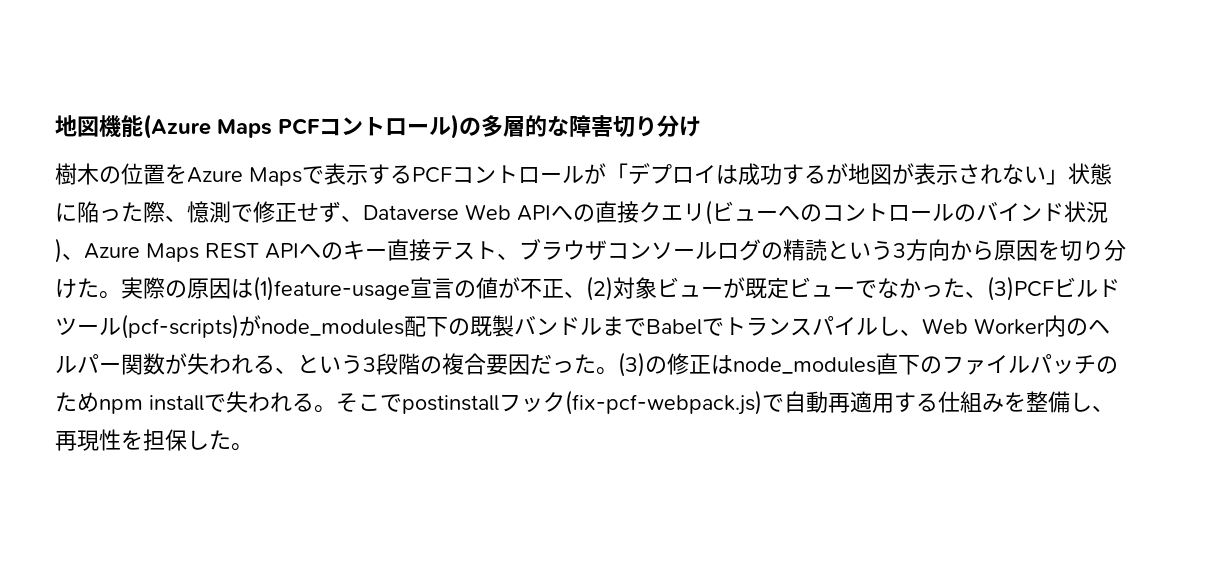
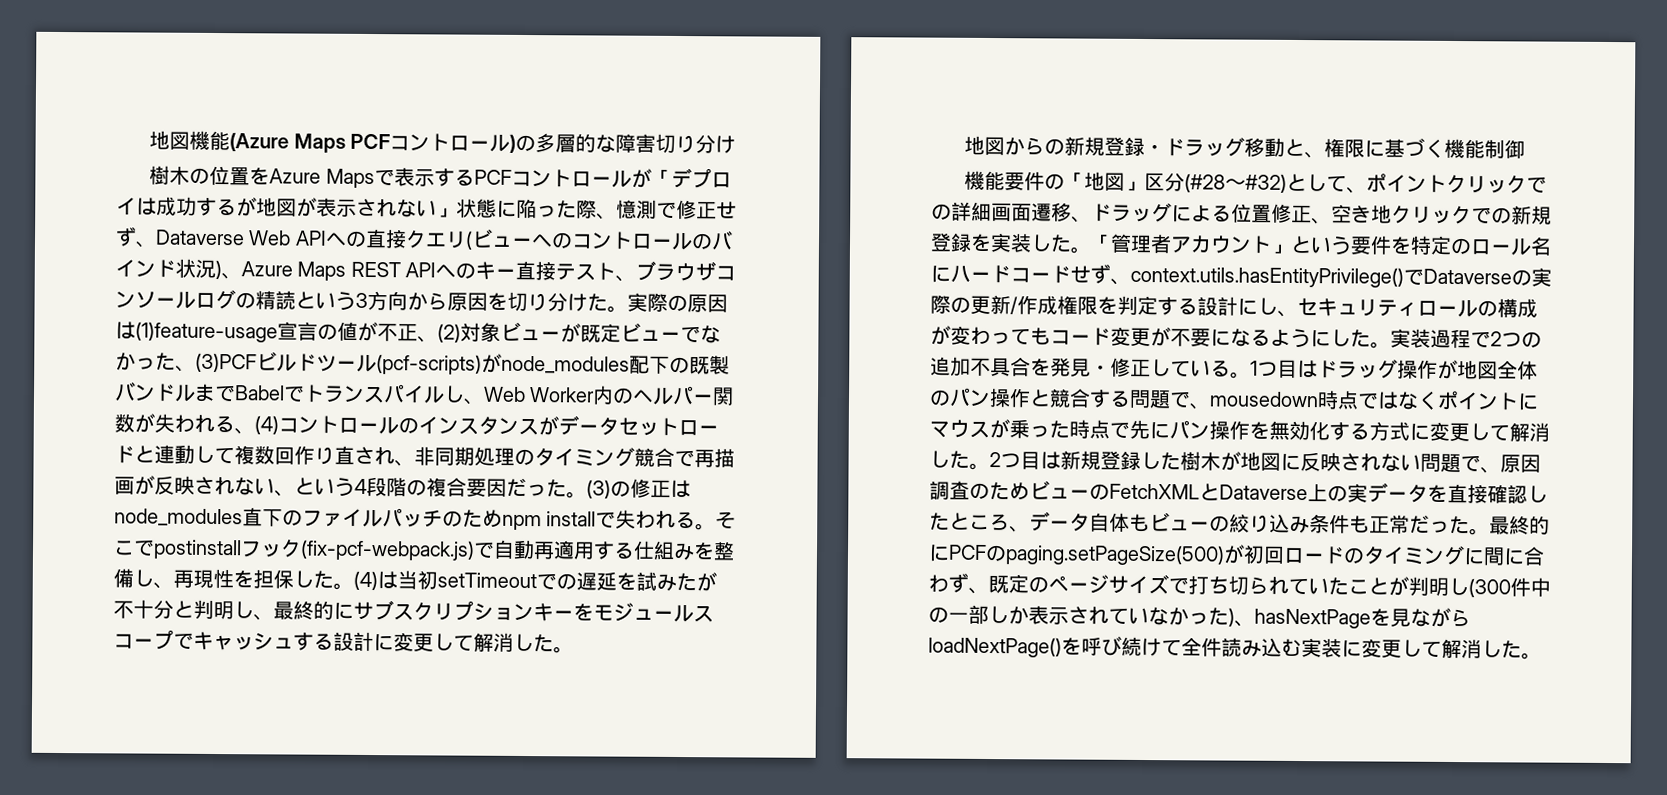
[297,354,376,374] という3 -> [254,415,719,437] [114,444,735,468] [114,475,367,497] (4)コントロールのインスタンスがデータセットロードと連動して複数回作り直され、非同期処理のタイミング競合で再描画が反映されない、という4
(253, 447) none -> [353,570,717,592] [113,599,714,623] [113,629,574,654] [964,135,1526,159] [964,170,1548,194] [931,201,1552,225] [930,232,1552,256] [930,263,1552,288] [930,294,1538,318] [930,325,1542,349] [930,356,1538,380] [929,387,1539,411] [929,419,1550,442] [929,450,1541,474] [929,480,1548,504] [929,511,1550,536] [928,544,1545,566] [928,572,1551,598] [928,604,1471,629] [928,635,1542,660] (4)は当初setTimeoutでの遅延を試みたが不十分と判明し、最終的にサブスクリプションキーをモジュールスコープでキャッシュする設計に変更して解消した。 // 地図からの新規登録・ドラッグ移動と、権限に基づく機能制御 // 機能要件の「地図」区分(#28〜#32)として、ポイントクリックでの詳細画面遷移、ドラッグによる位置修正、空き地クリックでの新規登録を実装した。「管理者アカウント」という要件を特定のロール名にハードコードせず、context.utils.hasEntityPrivilege()でDataverseの実際の更新/作成権限を判定する設計にし、セキュリティロールの構成が変わってもコード変更が不要になるようにした。実装過程で2つの追加不具合を発見・修正している。1つ目はドラッグ操作が地図全体のパン操作と競合する問題で、mousedown時点ではなくポイントにマウスが乗った時点で先にパン操作を無効化する方式に変更して解消した。2つ目は新規登録した樹木が地図に反映されない問題で、原因調査のためビューのFetchXMLとDataverse上の実データを直接確認したところ、データ自体もビューの絞り込み条件も正常だった。最終的にPCFのpaging.setPageSize(500)が初回ロードのタイミングに間に合わず、既定のページサイズで打ち切られていたことが判明し(300件中の一部しか表示されていなかった)、hasNextPageを見ながらloadNextPage()を呼び続けて全件読み込む実装に変更して解消した。

